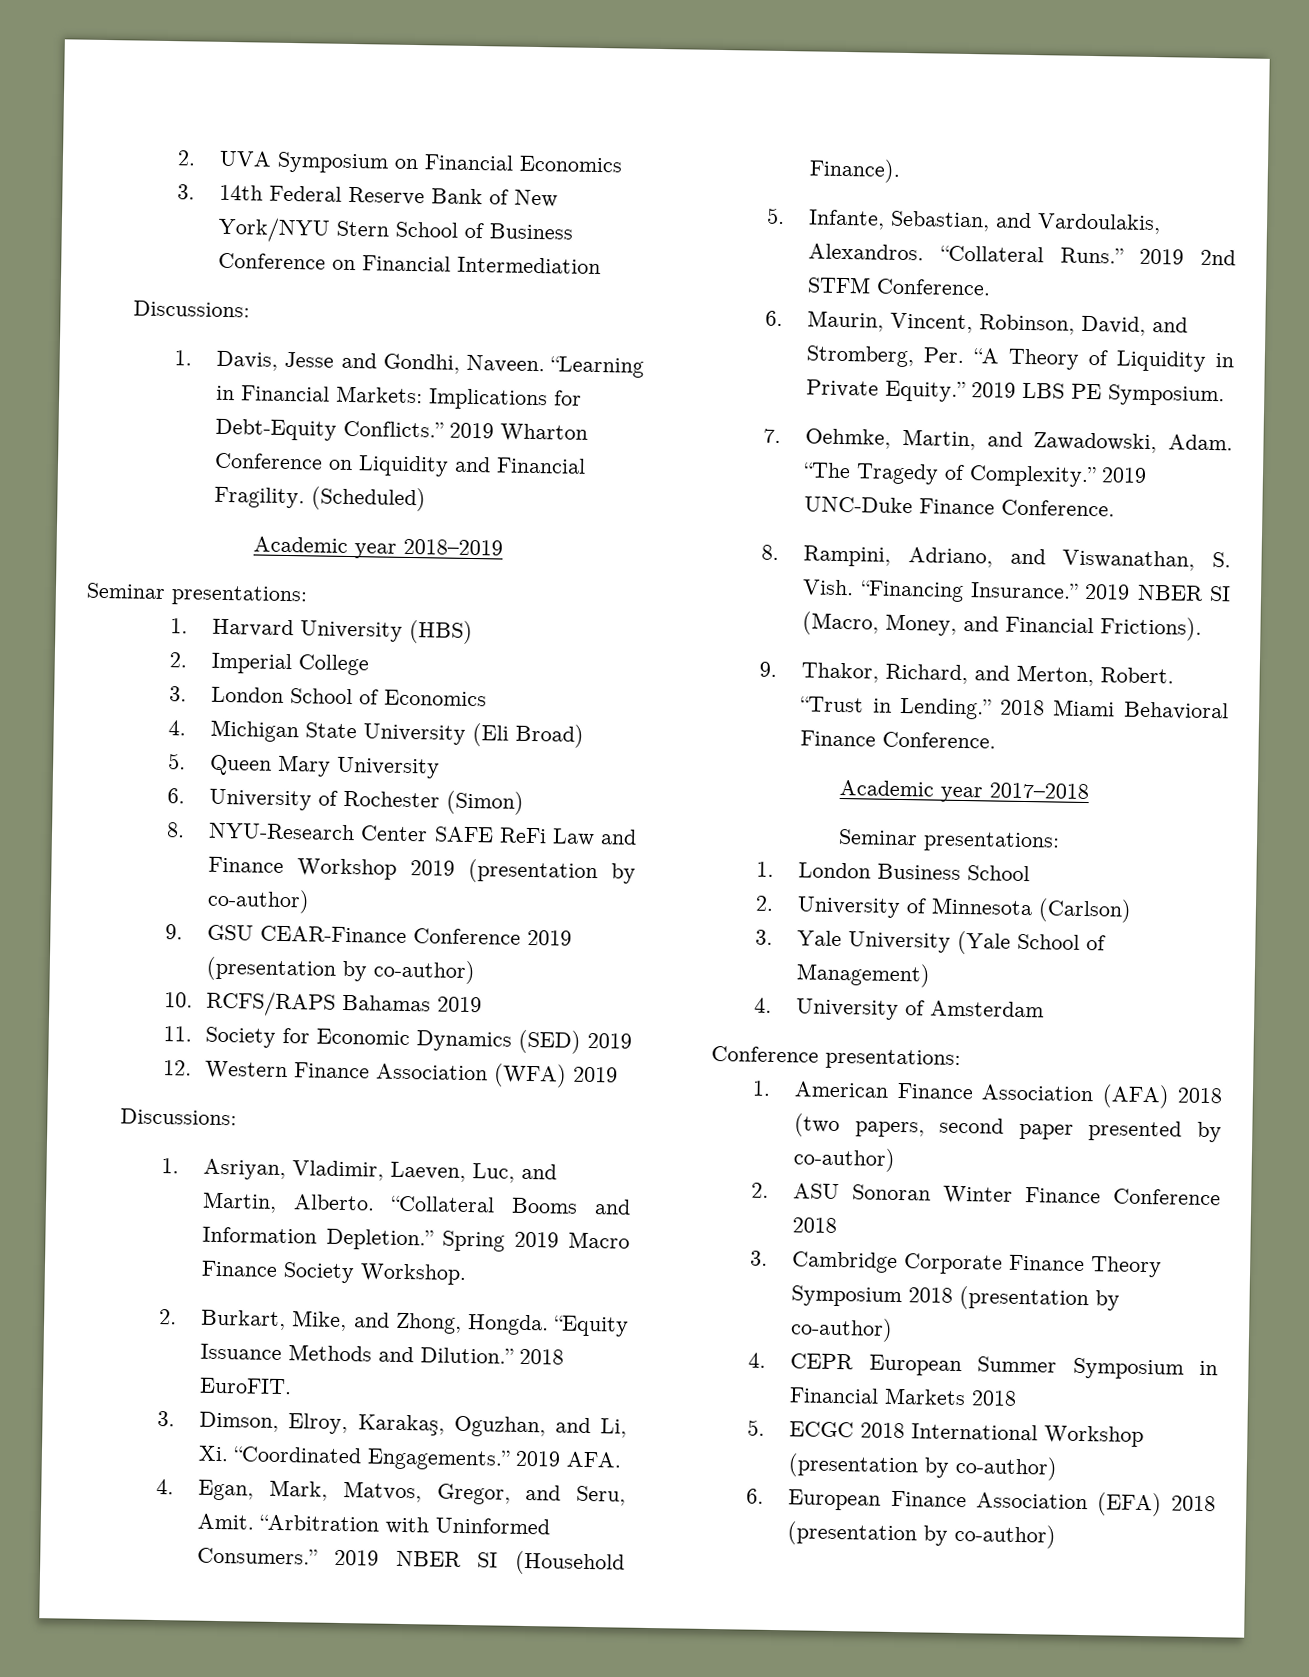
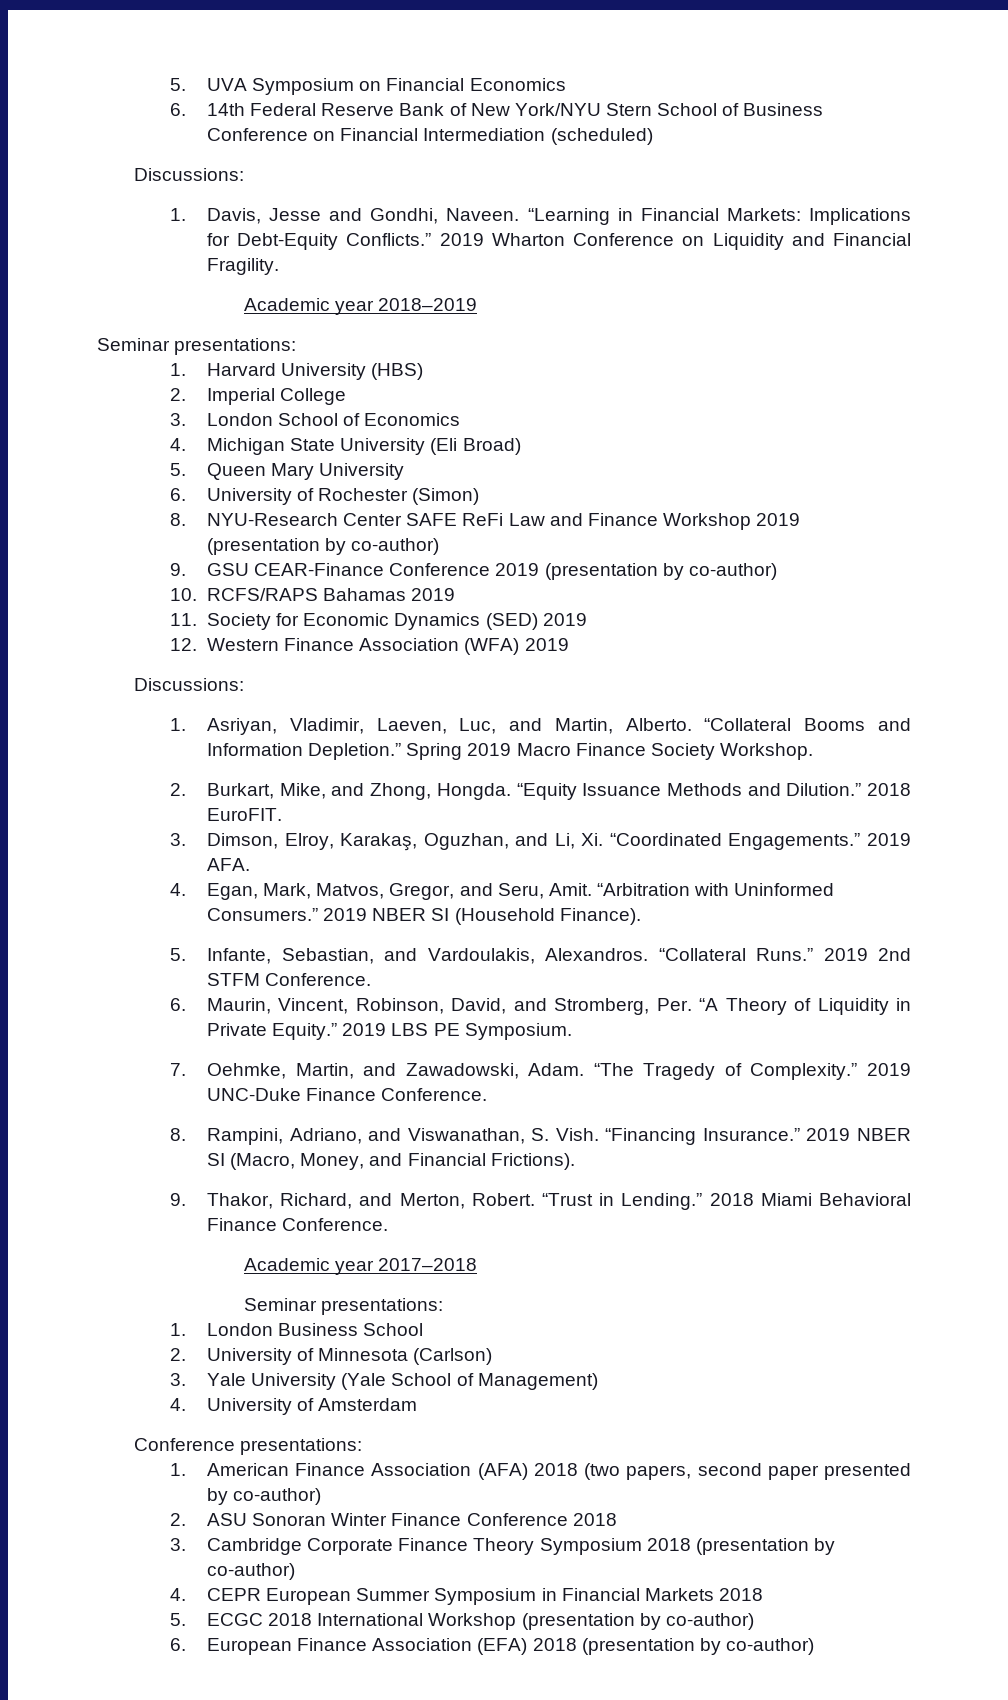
[177,150,197,166] 2. -> [170,78,187,91] 5.
[177,184,196,200] 3. -> [170,103,187,116] 6.
(602, 265) none -> [550,128,653,145] (scheduled)
[311,486,427,512] (Scheduled) -> (280, 266) none

